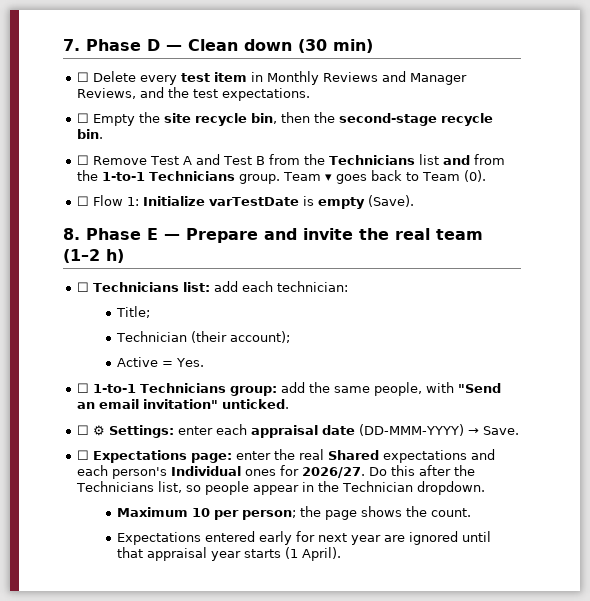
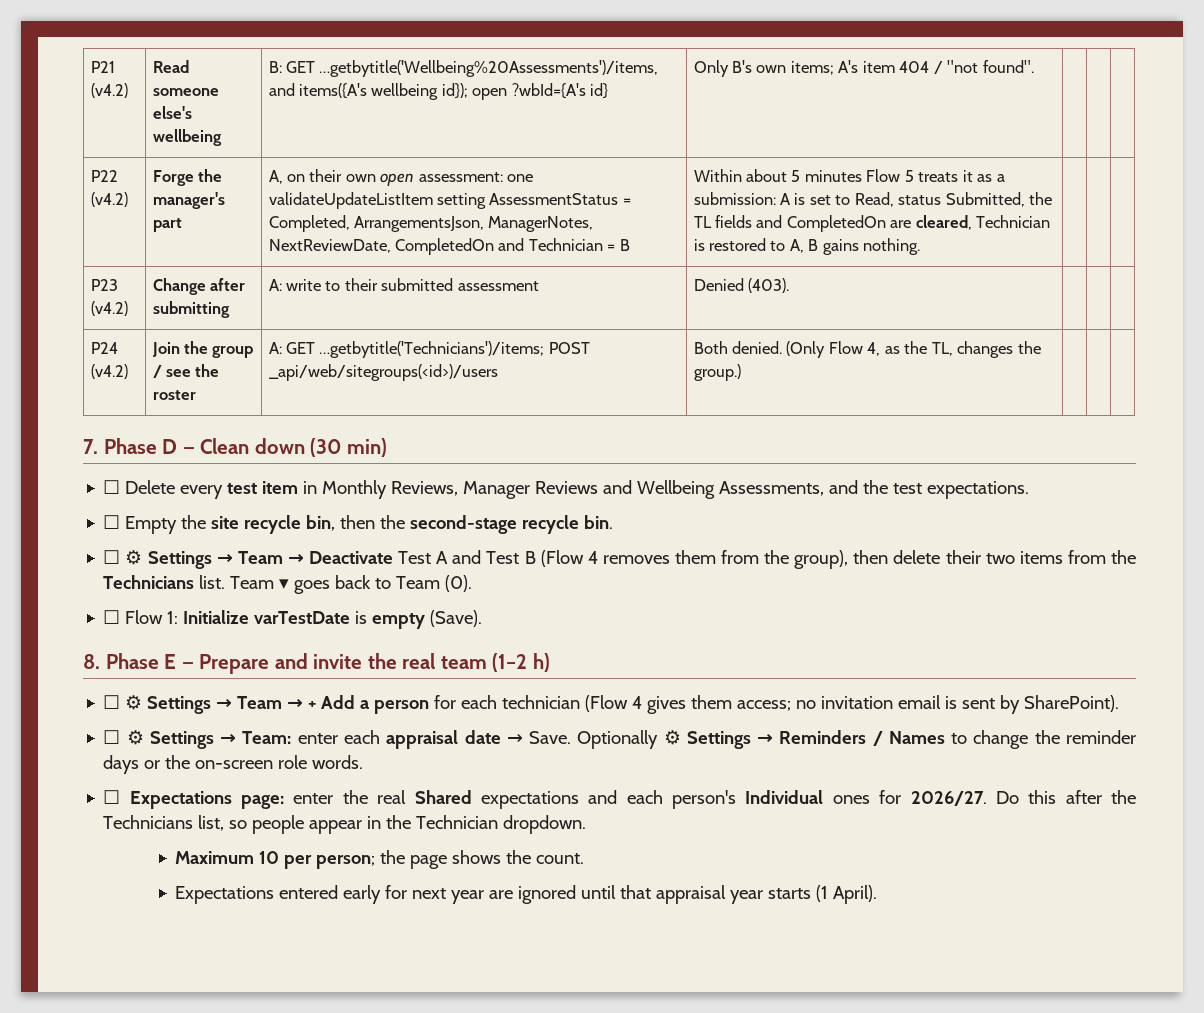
(63, 45) none -> [90,61,115,73] [90,83,128,98] [152,60,189,73] [152,88,219,96] [152,106,192,119] [152,129,222,146] [268,60,659,77] [268,83,609,100] [693,60,1034,77] [90,170,118,182] [90,192,128,207] [152,169,222,186] [152,192,225,209] [152,218,182,232] [268,169,534,186] [268,192,631,209] [268,215,594,232] [268,238,630,255] [693,169,1005,182] [693,192,1053,207] [693,215,1051,232] [693,238,921,255] [90,279,118,291] [90,301,128,316] [152,278,245,295] [152,301,230,318] [268,278,539,291] [693,278,789,293] [90,342,118,354] [90,364,128,379] [151,341,254,358] [152,364,220,378] [152,390,196,400] [268,341,590,358] [268,364,498,381] [693,341,1041,358] [693,364,741,381] P21 (v4.2) | Read someone else's wellbeing | B: GET …getbytitle('Wellbeing%20Assessments')/items, and items({A's wellbeing id}); open ?wbId={A's id} | Only B's own items; A's item 404 / "not found". | | | // P22 (v4.2) | Forge the manager's part | A, on their own open assessment: one validateUpdateListItem setting AssessmentStatus = Completed, ArrangementsJson, ManagerNotes, NextReviewDate, CompletedOn and Technician = B | Within about 5 minutes Flow 5 treats it as a submission: A is set to Read, status Submitted, the TL fields and CompletedOn are cleared, Technician is restored to A, B gains nothing. | | | // P23 (v4.2) | Change after submitting | A: write to their submitted assessment | Denied (403). | | | // P24 (v4.2) | Join the group / see the roster | A: GET …getbytitle('Technicians')/items; POST _api/web/sitegroups(<id>)/users | Both denied. (Only Flow 4, as the TL, changes the group.) | | | //
[322,71,467,85] [76,88,136,99] Reviews and Manager Reviews, -> [391,480,825,499] Reviews, Manager Reviews and Wellbeing Assessments,
[92,156,147,165] Remove -> [125,550,393,569] ⚙ Settings → Team → Deactivate
[268,154,505,165] [76,170,280,184] from the Technicians list and from the 1-to-1 Technicians group. -> [540,550,1136,569] [103,575,226,589] (Flow 4 removes them from the group), then delete their two items from the Technicians list.
[92,281,348,292] [116,306,151,318] [116,331,291,343] [117,357,205,367] [76,382,501,396] [76,399,289,409] [76,425,174,438] Technicians list: add each technician: // Title; // Technician (their account); // Active = Yes. // ☐ 1-to-1 Technicians group: add the same people, with "Send an email invitation" unticked. // ☐ ⚙ Settings: -> [125,695,1120,714] [103,730,292,749] ⚙ Settings → Team → + Add a person for each technician (Flow 4 gives them access; no invitation email is sent by SharePoint). // ☐ ⚙ Settings → Team:
[358,424,464,436] (DD-MMM-YYYY) -> (501, 737) none
(519, 430) none -> [577,730,1136,749] [103,755,364,774] Optionally ⚙ Settings → Reminders / Names to change the reminder days or the on-screen role words.

